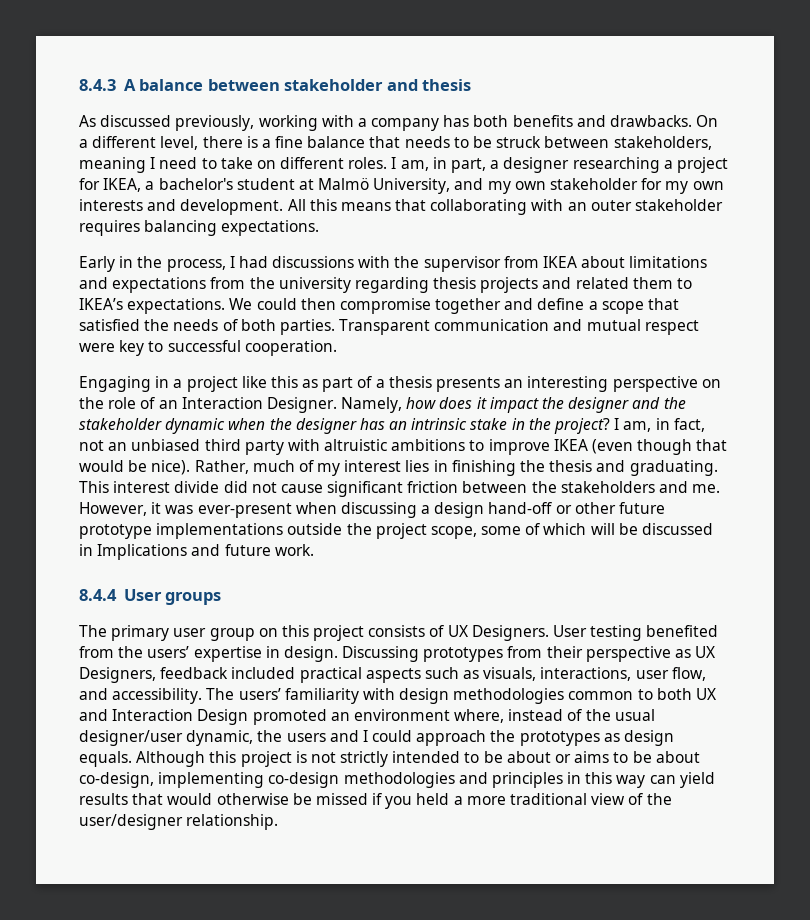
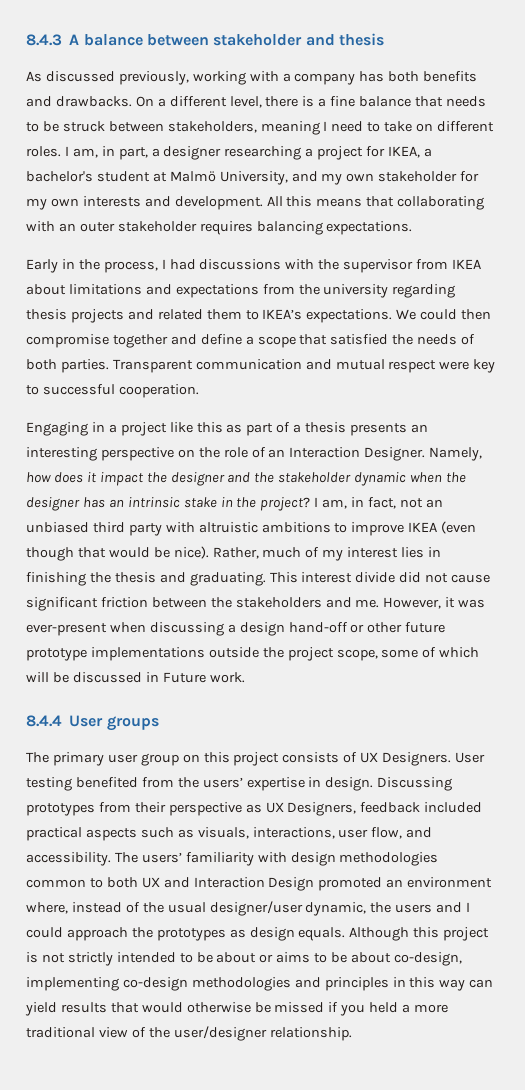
[97,544,271,560] Implications and future -> [162,672,206,683] Future

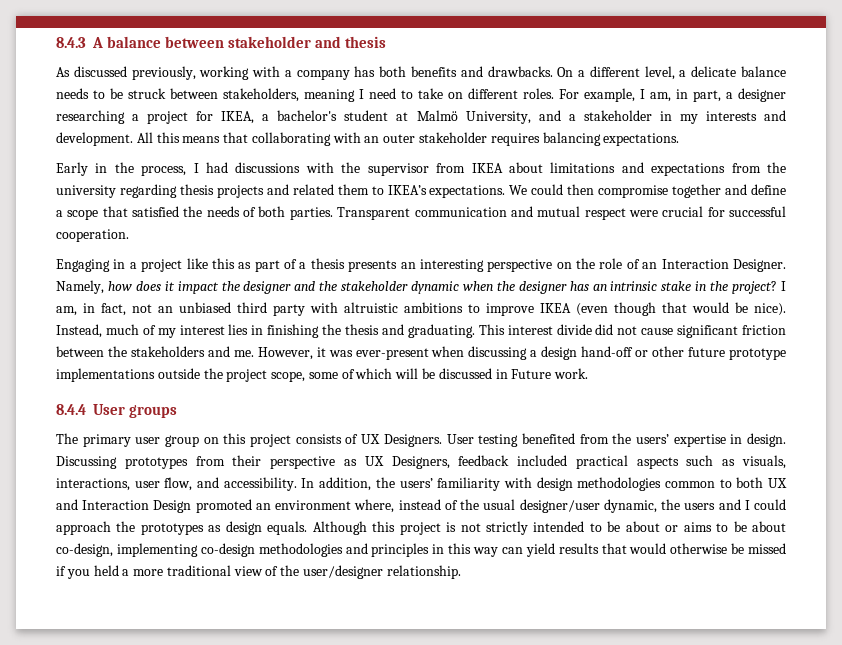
[265,96,444,107] there is a fine balance that -> [679,66,787,77] a delicate balance
(61, 151) none -> [559,88,635,102] For example,
[321,171,480,185] [26,198,79,210] my own stakeholder for my own -> [568,110,698,124] a stakeholder in my
[473,359,496,373] [26,385,39,395] key to -> [662,206,725,217] crucial for
[212,547,259,559] Rather, -> [56,324,102,338] Instead,
[114,852,138,863] The -> [301,477,395,491] In addition, the

